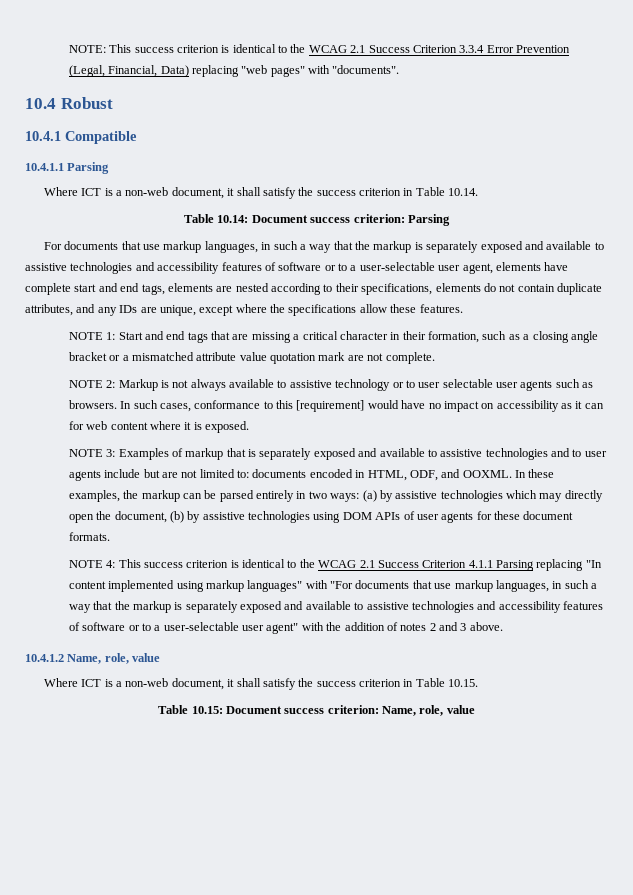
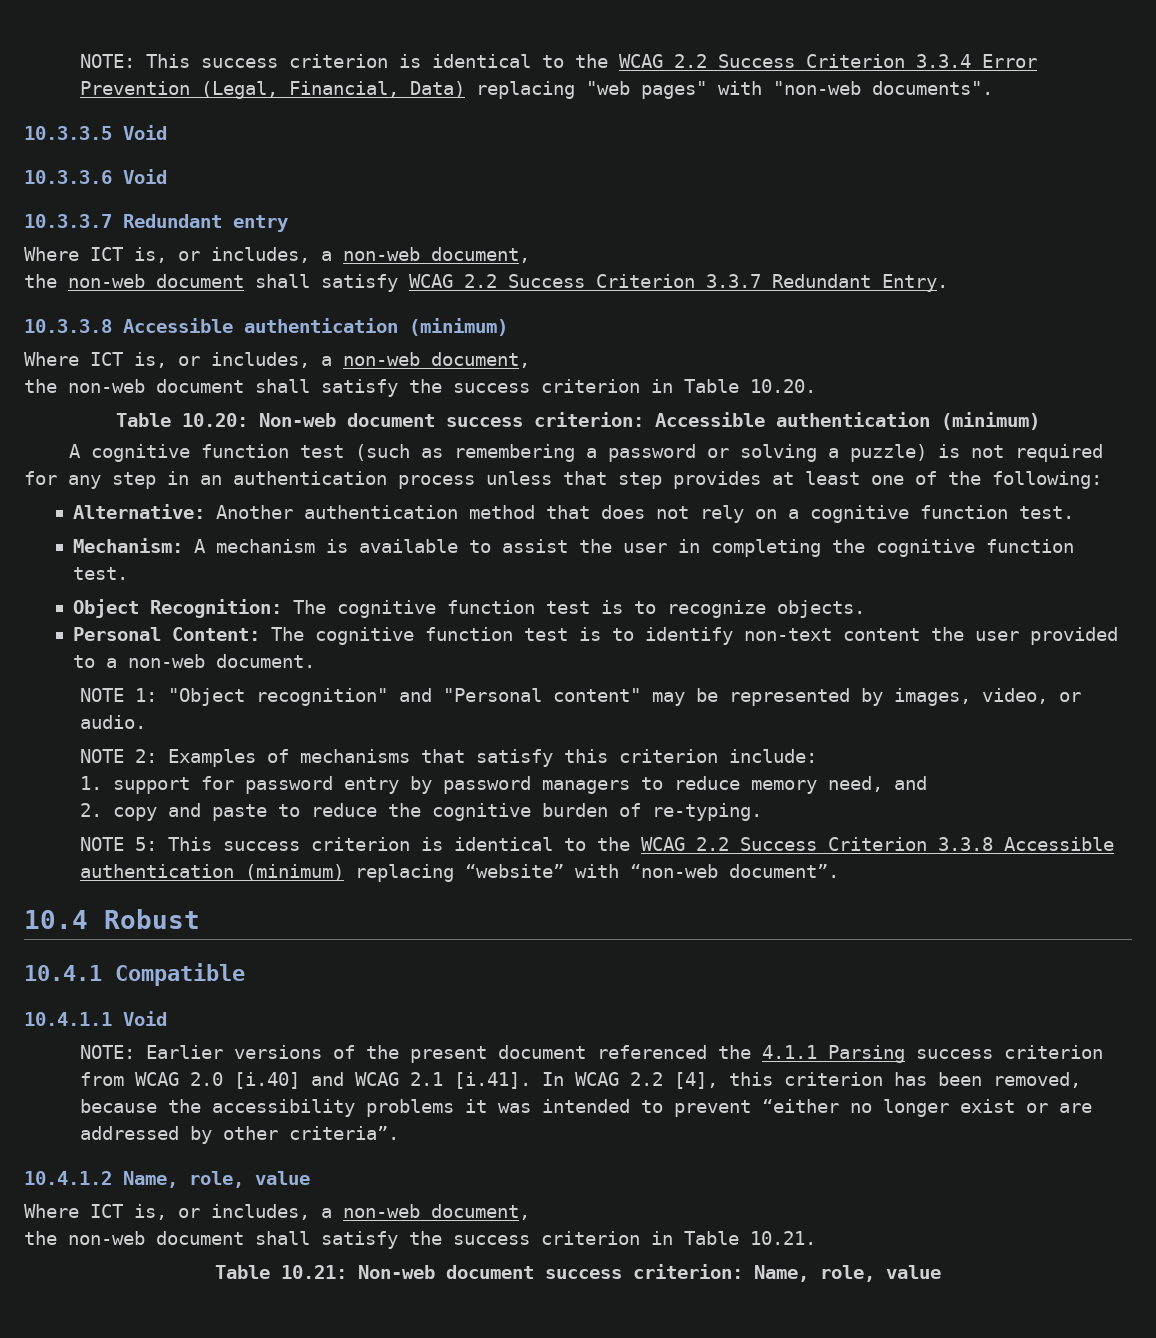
[350,45,366,53] 2.1 -> [674,54,708,68] 2.2
[332,65,400,74] "documents". -> [773,81,994,95] [24,125,167,140] [24,169,167,184] [24,214,288,232] [24,247,530,263] [24,274,948,292] [24,318,508,336] [24,352,530,368] [24,379,816,397] [116,412,1040,430] [68,444,1103,462] [24,471,1102,489] [72,504,1074,523] [72,538,1074,557] [72,567,128,580] [72,599,865,618] [72,627,1118,645] [72,654,315,668] [80,688,1082,706] [80,715,147,729] [80,749,818,767] [80,776,928,794] [80,803,763,821] [80,837,1115,851] [80,864,840,882] "non-web documents". // 10.3.3.5 Void // 10.3.3.6 Void // 10.3.3.7 Redundant entry // Where ICT is, or includes, a non-web document, // the non-web document shall satisfy WCAG 2.2 Success Criterion 3.3.7 Redundant Entry. // 10.3.3.8 Accessible authentication (minimum) // Where ICT is, or includes, a non-web document, // the non-web document shall satisfy the success criterion in Table 10.20. // Table 10.20: Non-web document success criterion: Accessible authentication (minimum) // A cognitive function test (such as remembering a password or solving a puzzle) is not required for any step in an authentication process unless that step provides at least one of the following: // Alternative: Another authentication method that does not rely on a cognitive function test. // Mechanism: A mechanism is available to assist the user in completing the cognitive function test. // Object Recognition: The cognitive function test is to recognize objects. // Personal Content: The cognitive function test is to identify non-text content the user provided to a non-web document. // NOTE 1: "Object recognition" and "Personal content" may be represented by images, video, or audio. // NOTE 2: Examples of mechanisms that satisfy this criterion include: // 1. support for password entry by password managers to reduce memory need, and // 2. copy and paste to reduce the cognitive burden of re-typing. // NOTE 5: This success criterion is identical to the WCAG 2.2 Success Criterion 3.3.8 Accessible authentication (minimum) replacing “website” with “non-web document”.
[67,162,110,174] [43,187,479,199] [184,214,450,226] [43,241,604,253] [25,262,569,274] [25,283,602,295] [25,304,463,316] [68,331,598,343] [68,352,435,364] [68,379,594,391] [68,400,604,412] [68,421,250,433] [68,448,607,460] [68,469,555,481] [68,490,603,502] [68,511,574,523] [68,532,110,541] [68,559,602,571] [68,580,598,592] [68,601,604,613] [68,622,503,634] Parsing // Where ICT is a non-web document, it shall satisfy the success criterion in Table 10.14. // Table 10.14: Document success criterion: Parsing // For documents that use markup languages, in such a way that the markup is separately exposed and available to assistive technologies and accessibility features of software or to a user-selectable user agent, elements have complete start and end tags, elements are nested according to their specifications, elements do not contain duplicate attributes, and any IDs are unique, except where the specifications allow these features. // NOTE 1: Start and end tags that are missing a critical character in their formation, such as a closing angle bracket or a mismatched attribute value quotation mark are not complete. // NOTE 2: Markup is not always available to assistive technology or to user selectable user agents such as browsers. In such cases, conformance to this [requirement] would have no impact on accessibility as it can for web content where it is exposed. // NOTE 3: Examples of markup that is separately exposed and available to assistive technologies and to user agents include but are not limited to: documents encoded in HTML, ODF, and OOXML. In these examples, the markup can be parsed entirely in two ways: (a) by assistive technologies which may directly open the document, (b) by assistive technologies using DOM APIs of user agents for these document formats. // NOTE 4: This success criterion is identical to the WCAG 2.1 Success Criterion 4.1.1 Parsing replacing "In content implemented using markup languages" with "For documents that use markup languages, in such a way that the markup is separately exposed and available to assistive technologies and accessibility features of software or to a user-selectable user agent" with the addition of notes 2 and 3 above. -> [123,1011,167,1026] [80,1045,1104,1063] [80,1072,1082,1089] [80,1099,1093,1117] [80,1126,400,1144] Void // NOTE: Earlier versions of the present document referenced the 4.1.1 Parsing success criterion from WCAG 2.0 [i.40] and WCAG 2.1 [i.41]. In WCAG 2.2 [4], this criterion has been removed, because the accessibility problems it was intended to prevent “either no longer exist or are addressed by other criteria”.
[104,678,479,690] [158,705,282,714] is a non-web document, it shall satisfy the success criterion in Table 10.15. // Table 10.15: Document -> [134,1204,530,1220] [24,1231,816,1249] [215,1265,534,1279] is, or includes, a non-web document, // the non-web document shall satisfy the success criterion in Table 10.21. // Table 10.21: Non-web document

